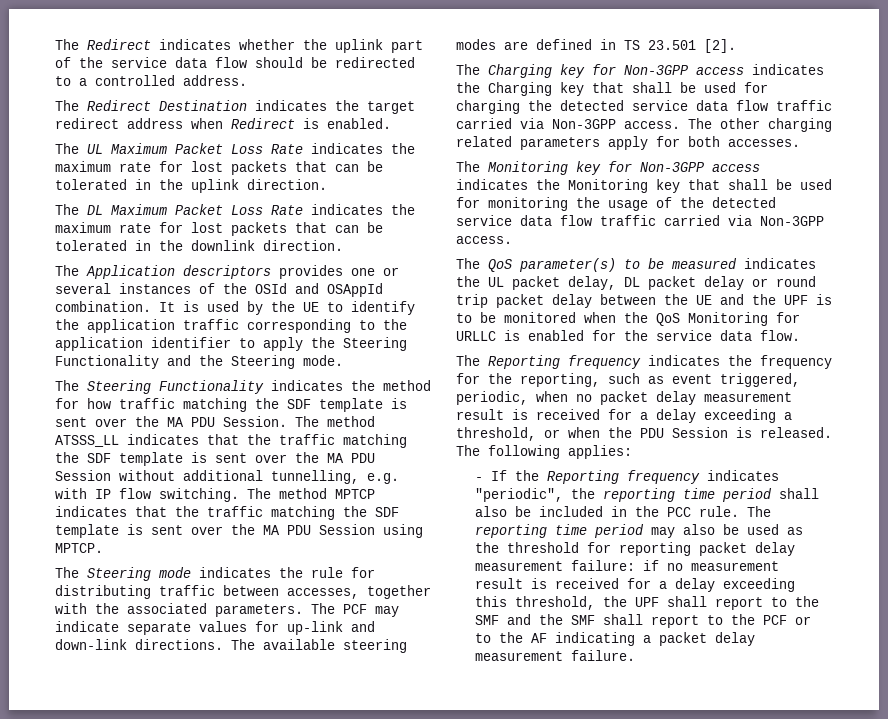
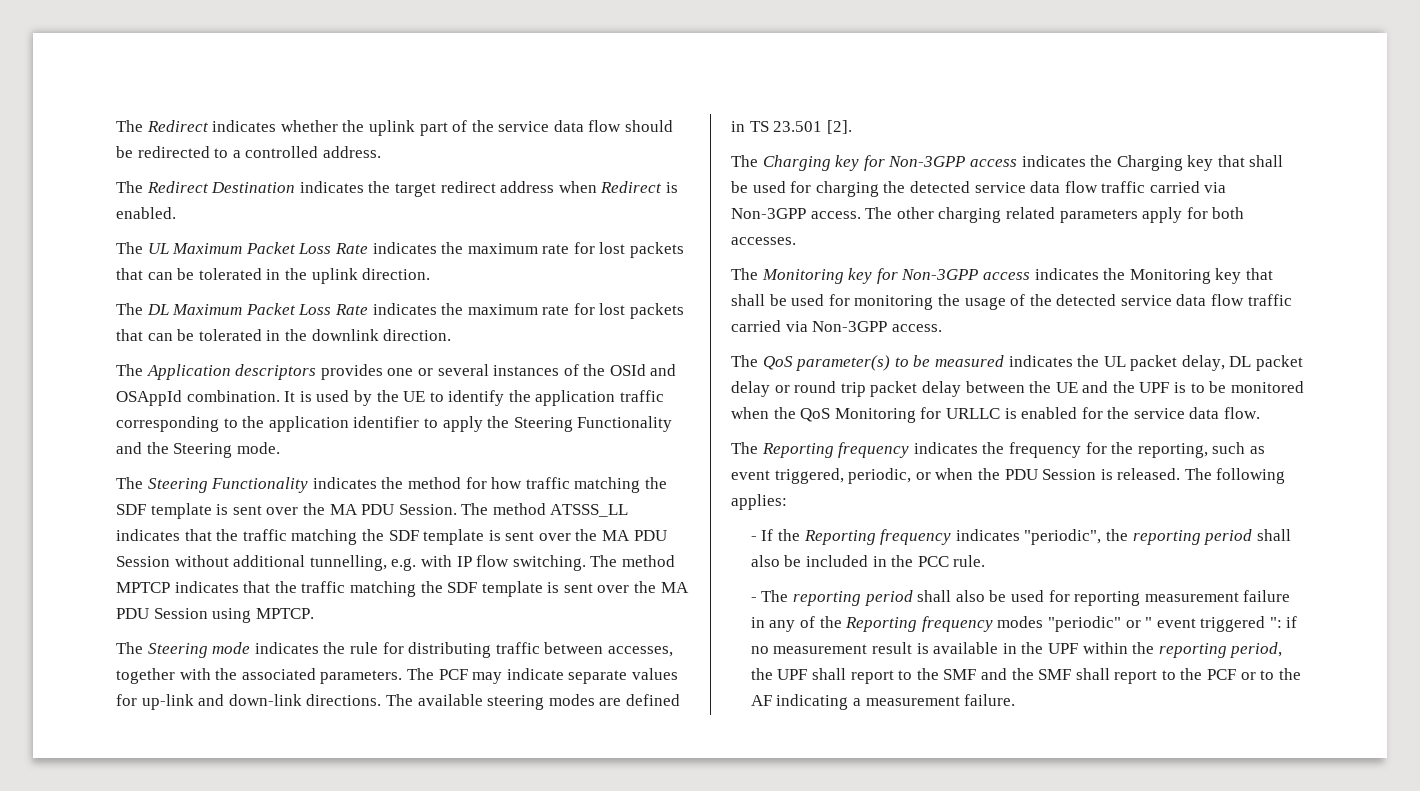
[536,391,792,405] [456,409,792,423] [456,427,536,441] when no packet delay measurement result is received for a delay exceeding a threshold, -> (912, 476) none
[683,488,716,499] time -> (1201, 537) none
(740, 511) none -> [750,597,757,602] // -
[555,524,804,538] [475,542,796,556] [475,560,636,571] time period may also be used as the threshold for reporting packet delay measurement failure: -> [864,590,1291,606] [750,616,1282,632] period shall also be used for reporting measurement failure in any of the Reporting frequency modes "periodic" or " event triggered ":
[555,578,796,592] [475,596,596,610] received for a delay exceeding this threshold, -> [933,642,1283,658] available in the UPF within the reporting period,
[659,632,756,646] packet delay -> (861, 702) none

